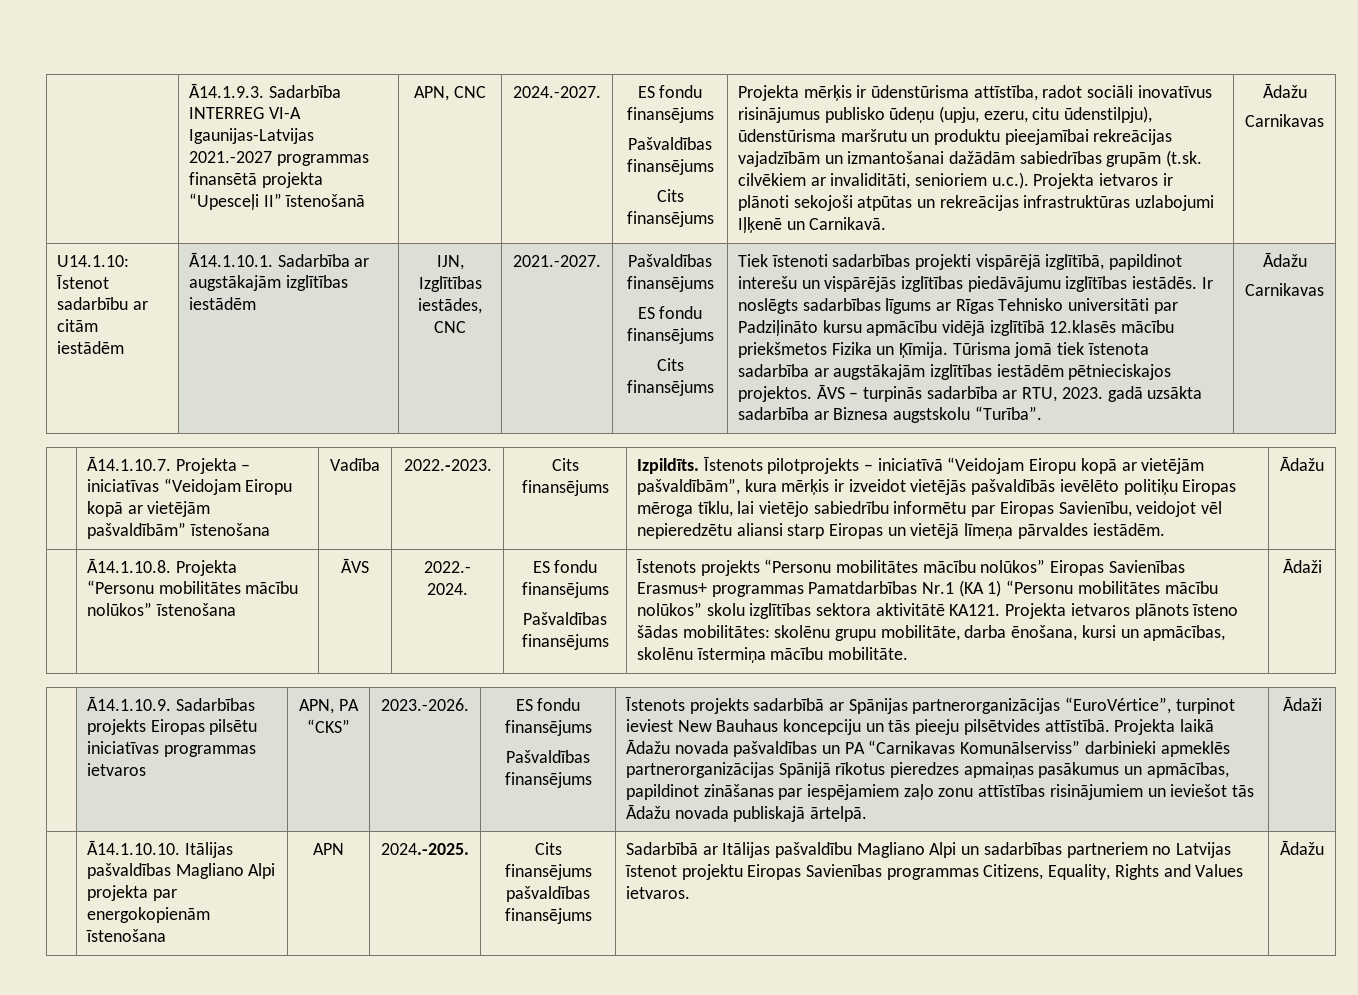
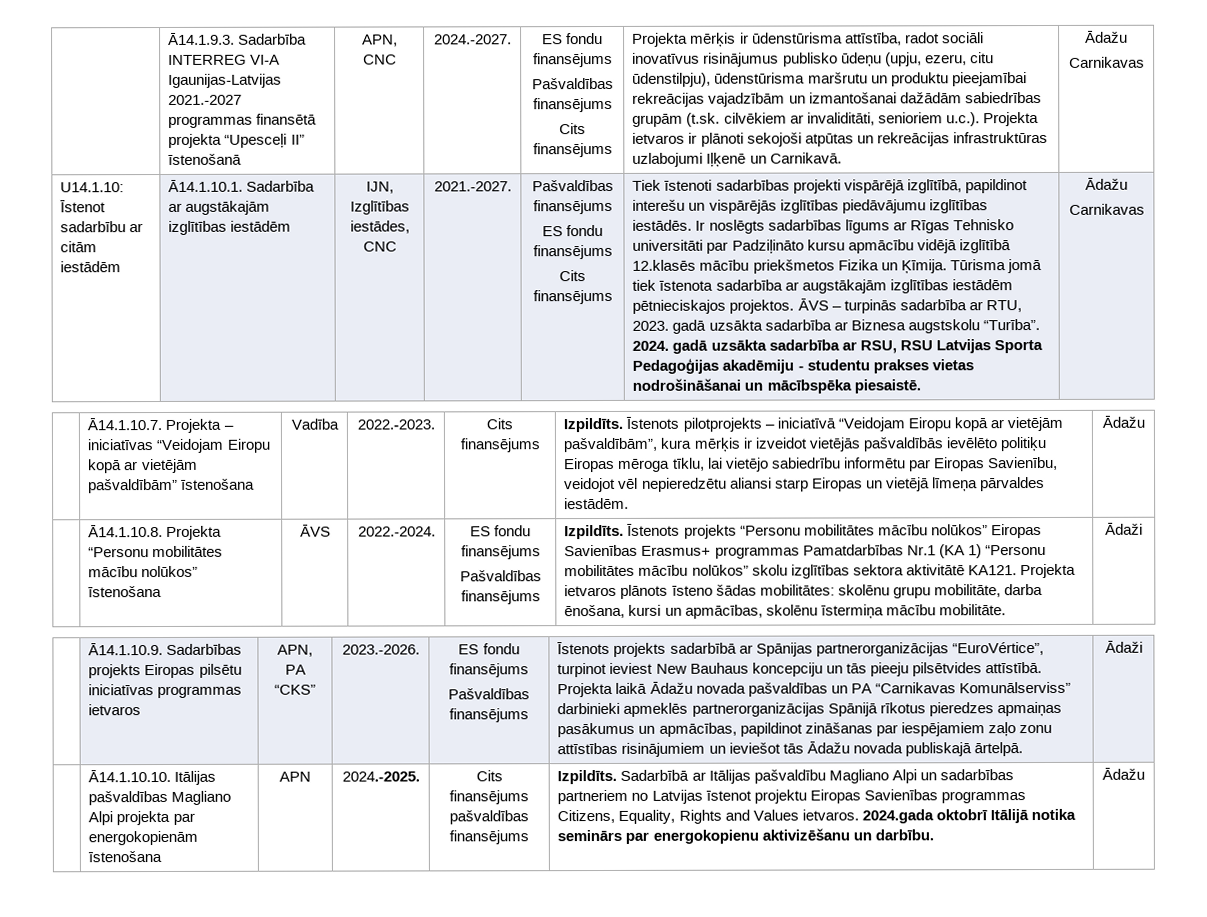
(1042, 413) none -> [632,339,1043,354] [632,358,974,374] [632,378,921,394] 2024. gadā uzsākta sadarbība ar RSU, RSU Latvijas Sporta Pedagoģijas akadēmiju - studentu prakses vietas nodrošināšanai un mācībspēka piesaistē.
[424,561,471,573] [427,583,468,595] [532,560,598,573] [521,582,609,598] [523,612,607,625] [521,634,609,650] 2022.- 2024. | ES fondu finansējums // Pašvaldības finansējums | -> [357,526,436,537] [469,525,532,537] [460,545,541,560] [459,570,542,582] [460,590,541,605] [564,524,625,540] 2022.-2024. | ES fondu finansējums // Pašvaldības finansējums | Izpildīts.
(592, 916) none -> [557,769,618,785] Izpildīts.
(690, 892) none -> [861,808,1076,824] [557,828,934,844] 2024.gada oktobrī Itālijā notika seminārs par energokopienu aktivizēšanu un darbību.

